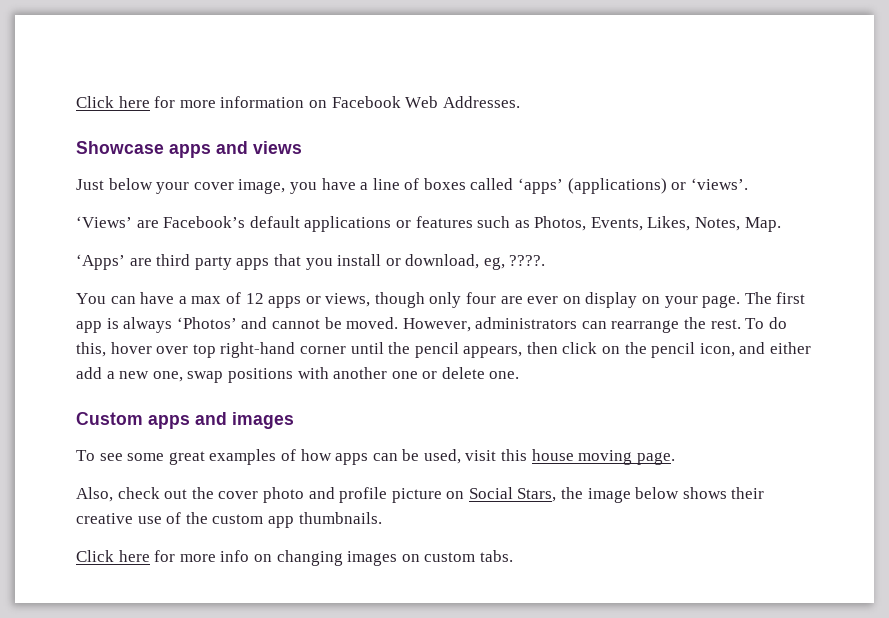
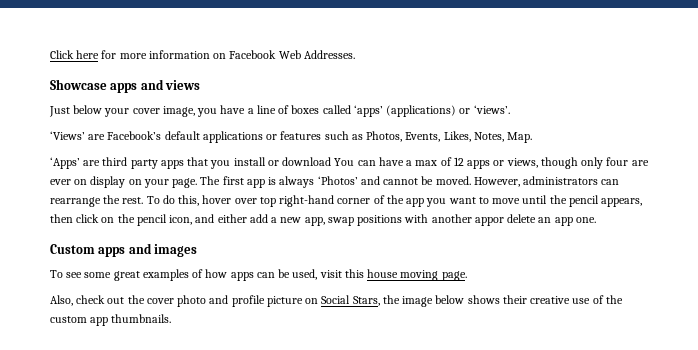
[405,254,546,270] download, eg, ????. // -> [282,157,332,166] download
(346, 350) none -> [373,195,521,207] of the app you want to move
[152,371,183,382] one, -> [304,217,325,226] app,
[391,367,485,379] one or delete -> [474,214,573,226] appor delete an app
[76,550,513,566] // Click here for more info on changing images on custom tabs. -> (172, 318) none

